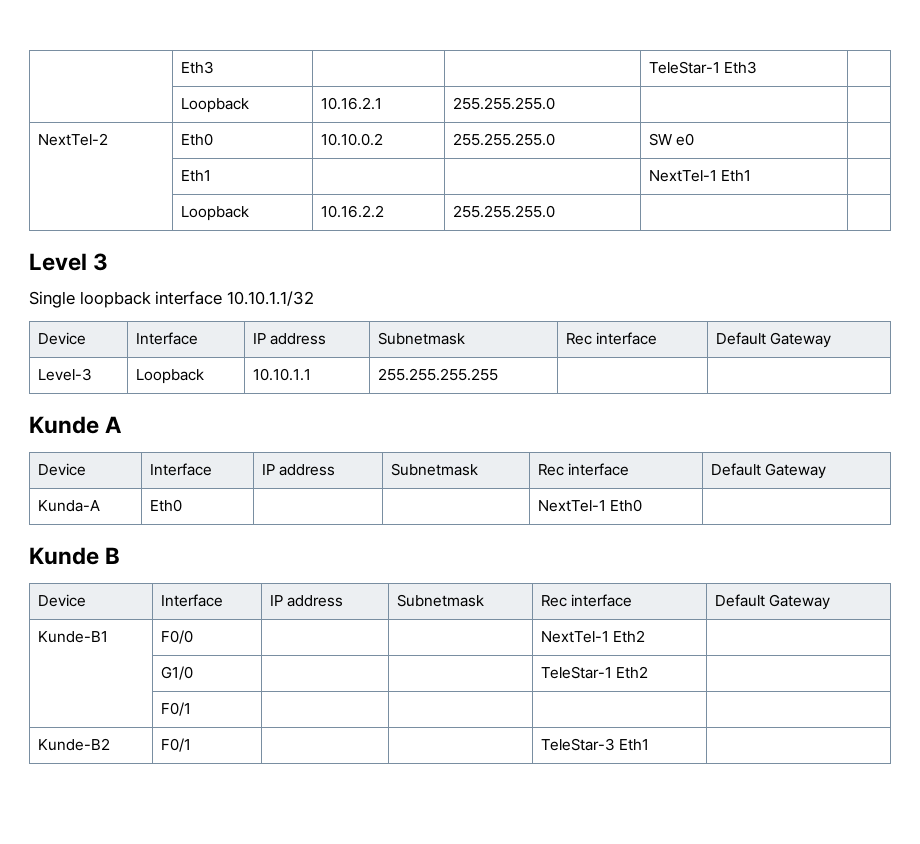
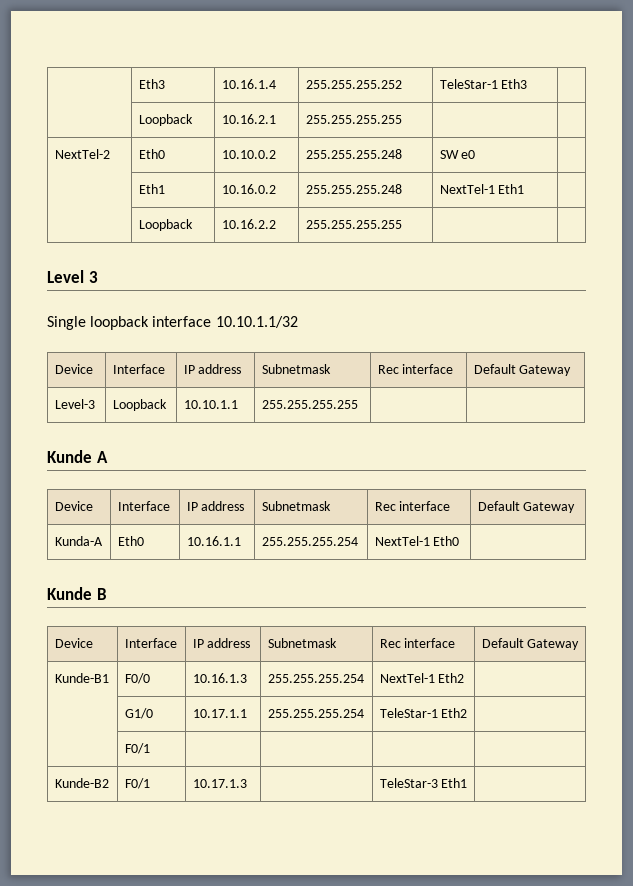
[180,61,214,74] | Eth3 | | -> [138,79,165,89] [221,79,276,89] [305,80,402,89] | Eth3 | 10.16.1.4 | 255.255.255.252
[452,97,555,110] 255.255.255.0 -> [305,115,402,124] 255.255.255.255
[452,133,555,146] 255.255.255.0 -> [305,149,402,159] 255.255.255.248
(211, 176) | -> [221,184,276,194] [305,184,402,194] 10.16.0.2 | 255.255.255.248
[452,205,555,218] 255.255.255.0 -> [305,220,402,229] 255.255.255.255
(182, 505) | -> [186,536,241,546] [261,537,358,546] 10.16.1.1 | 255.255.255.254
(193, 637) | -> [192,673,247,683] [267,674,364,683] 10.16.1.3 | 255.255.255.254
(193, 673) | -> [192,709,247,718] [267,709,364,718] 10.17.1.1 | 255.255.255.254
(191, 745) none -> [192,779,247,788] 10.17.1.3

